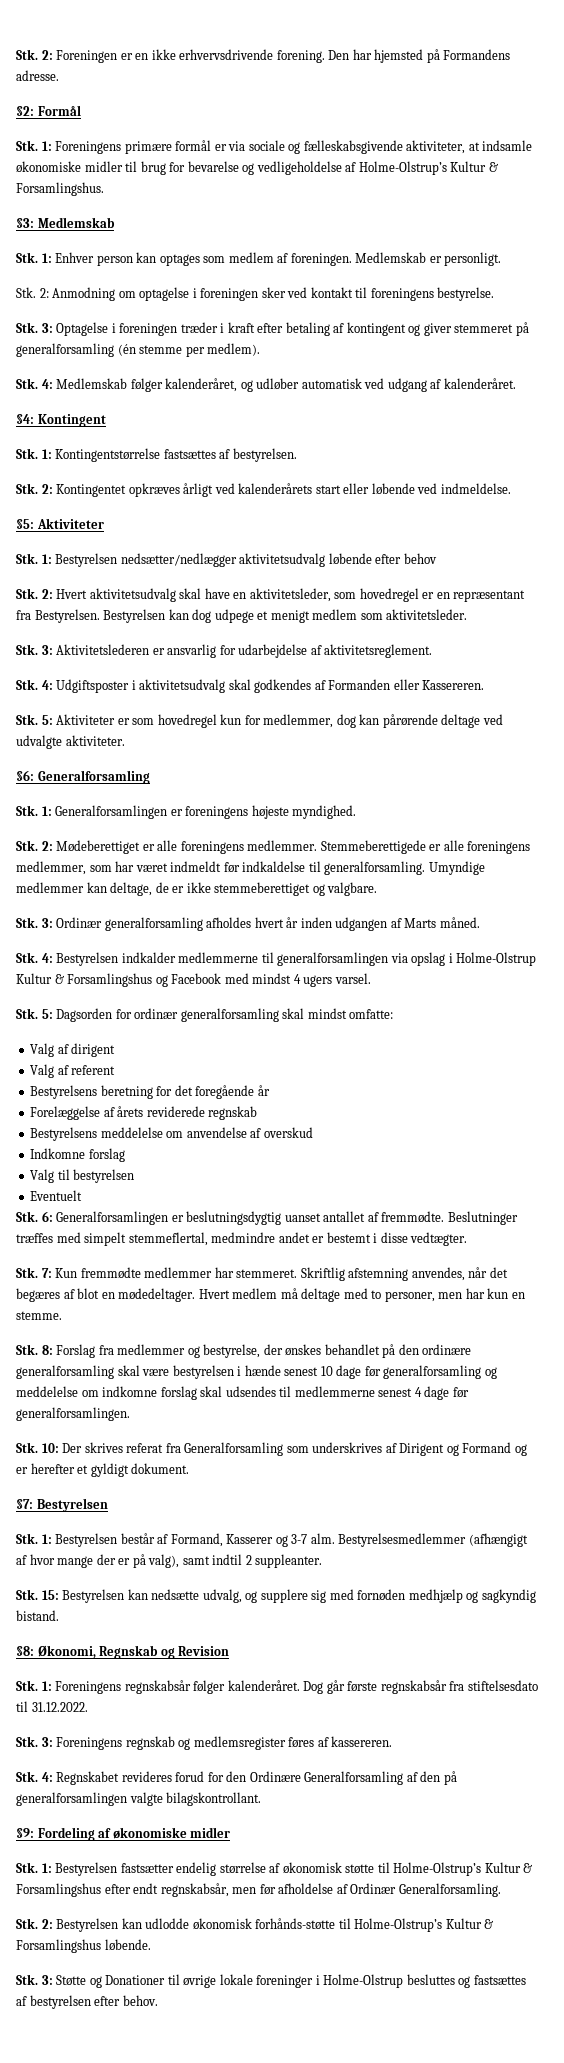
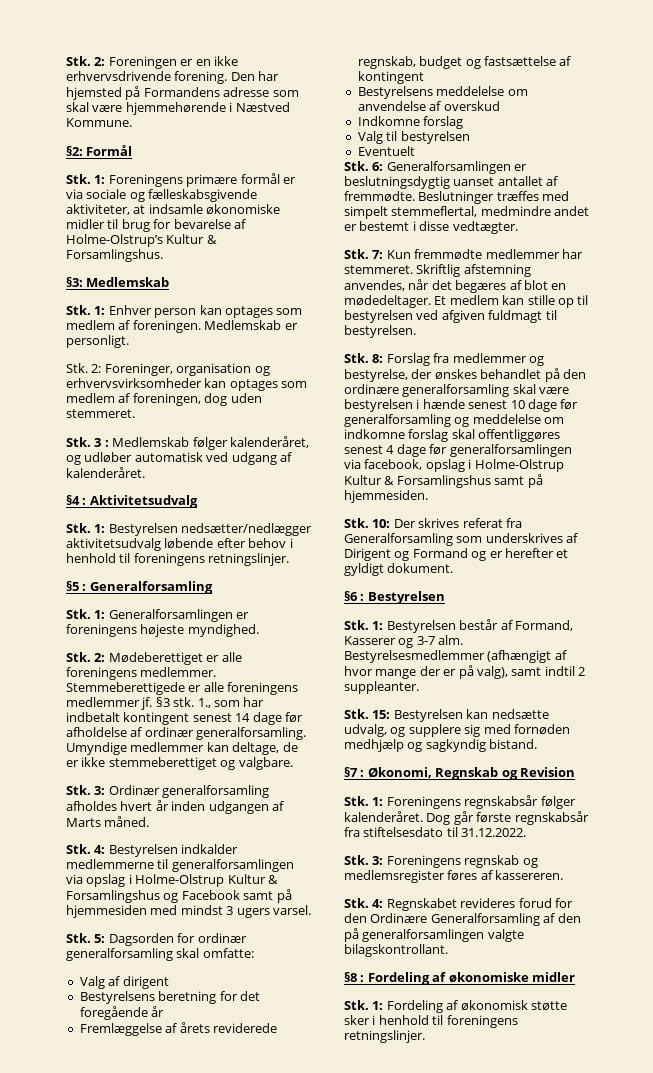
[16,70,59,81] adresse. -> [223,87,299,97] [66,102,290,115] [66,118,132,127] adresse som skal være hjemmehørende i Næstved Kommune.
[242,161,342,175] og vedligeholdelse -> (231, 224) none
[52,287,495,301] [16,322,529,336] [16,343,261,357] [16,378,53,389] Anmodning om optagelse i foreningen sker ved kontakt til foreningens bestyrelse. // Stk. 3: Optagelse i foreningen træder i kraft efter betaling af kontingent og giver stemmeret på generalforsamling (én stemme per medlem). // Stk. 4: -> [104,363,270,376] [66,378,308,391] [66,393,262,406] [66,409,135,418] [66,437,109,447] Foreninger, organisation og erhvervsvirksomheder kan optages som medlem af foreningen, dog uden stemmeret. // Stk. 3 :
[16,414,106,427] [16,448,297,462] [16,483,511,497] [16,518,104,529] §4: Kontingent // Stk. 1: Kontingentstørrelse fastsættes af bestyrelsen. // Stk. 2: Kontingentet opkræves årligt ved kalenderårets start eller løbende ved indmeldelse. // §5: Aktiviteter -> [66,495,198,508] §4 : Aktivitetsudvalg
[16,588,526,602] [16,609,468,623] [16,644,433,658] [16,679,485,693] [16,714,503,728] [16,735,125,749] [16,770,34,781] // Stk. 2: Hvert aktivitetsudvalg skal have en aktivitetsleder, som hovedregel er en repræsentant fra Bestyrelsen. Bestyrelsen kan dog udpege et menigt medlem som aktivitetsleder. // Stk. 3: Aktivitetslederen er ansvarlig for udarbejdelse af aktivitetsreglement. // Stk. 4: Udgiftsposter i aktivitetsudvalg skal godkendes af Formanden eller Kassereren. // Stk. 5: Aktiviteter er som hovedregel kun for medlemmer, dog kan pårørende deltage ved udvalgte aktiviteter. // §6: -> [289,538,293,548] [66,553,290,566] [66,581,87,591] i henhold til foreningens retningslinjer. // §5 :
[16,861,321,875] medlemmer, som har været indmeldt før indkaldelse til -> [66,697,265,710] [66,712,303,725] [66,727,194,737] medlemmer jf. §3 stk. 1., som har indbetalt kontingent senest 14 dage før afholdelse af ordinær
(222, 978) none -> [243,889,292,903] [66,905,147,918] samt på hjemmesiden
[293,974,301,984] 4 -> [226,906,234,915] 3
[307,1008,347,1019] mindst -> (200, 953) none
[30,1064,116,1078] // Valg af referent -> (169, 982) none
[30,1106,101,1120] Forelæggelse -> [79,1023,162,1036] Fremlæggelse
[208,1106,258,1120] regnskab -> [357,56,572,69] [357,71,424,84] regnskab, budget og fastsættelse af kontingent
[198,1288,525,1302] [16,1311,62,1320] Hvert medlem må deltage med to personer, men har kun en stemme. -> [434,295,589,308] [344,310,557,323] [344,325,416,338] Et medlem kan stille op til bestyrelsen ved afgiven fuldmagt til bestyrelsen.
[225,1386,375,1397] udsendes til medlemmerne -> [478,429,561,442] offentliggøres
[16,1407,130,1421] generalforsamlingen. -> [449,444,572,457] [344,459,564,472] [344,474,543,488] [344,490,428,503] generalforsamlingen via facebook, opslag i Holme-Olstrup Kultur & Forsamlingshus samt på hjemmesiden.
[16,1499,33,1509] §7: -> [344,591,365,601] §6 :
[16,1646,34,1656] §8: -> [344,767,365,777] §7 :
[16,1828,34,1838] §9: -> [344,972,365,982] §8 :
[55,1862,533,1876] [16,1883,501,1897] [16,1918,494,1932] [16,1939,151,1953] [16,1974,526,1988] [16,1995,158,2009] Bestyrelsen fastsætter endelig størrelse af økonomisk støtte til Holme-Olstrup’s Kultur & Forsamlingshus efter endt regnskabsår, men før afholdelse af Ordinær Generalforsamling. // Stk. 2: Bestyrelsen kan udlodde økonomisk forhånds-støtte til Holme-Olstrup’s Kultur & Forsamlingshus løbende. // Stk. 3: Støtte og Donationer til øvrige lokale foreninger i Holme-Olstrup besluttes og fastsættes af bestyrelsen efter behov. -> [386,1000,567,1013] [344,1015,518,1028] [344,1030,425,1043] Fordeling af økonomisk støtte sker i henhold til foreningens retningslinjer.

